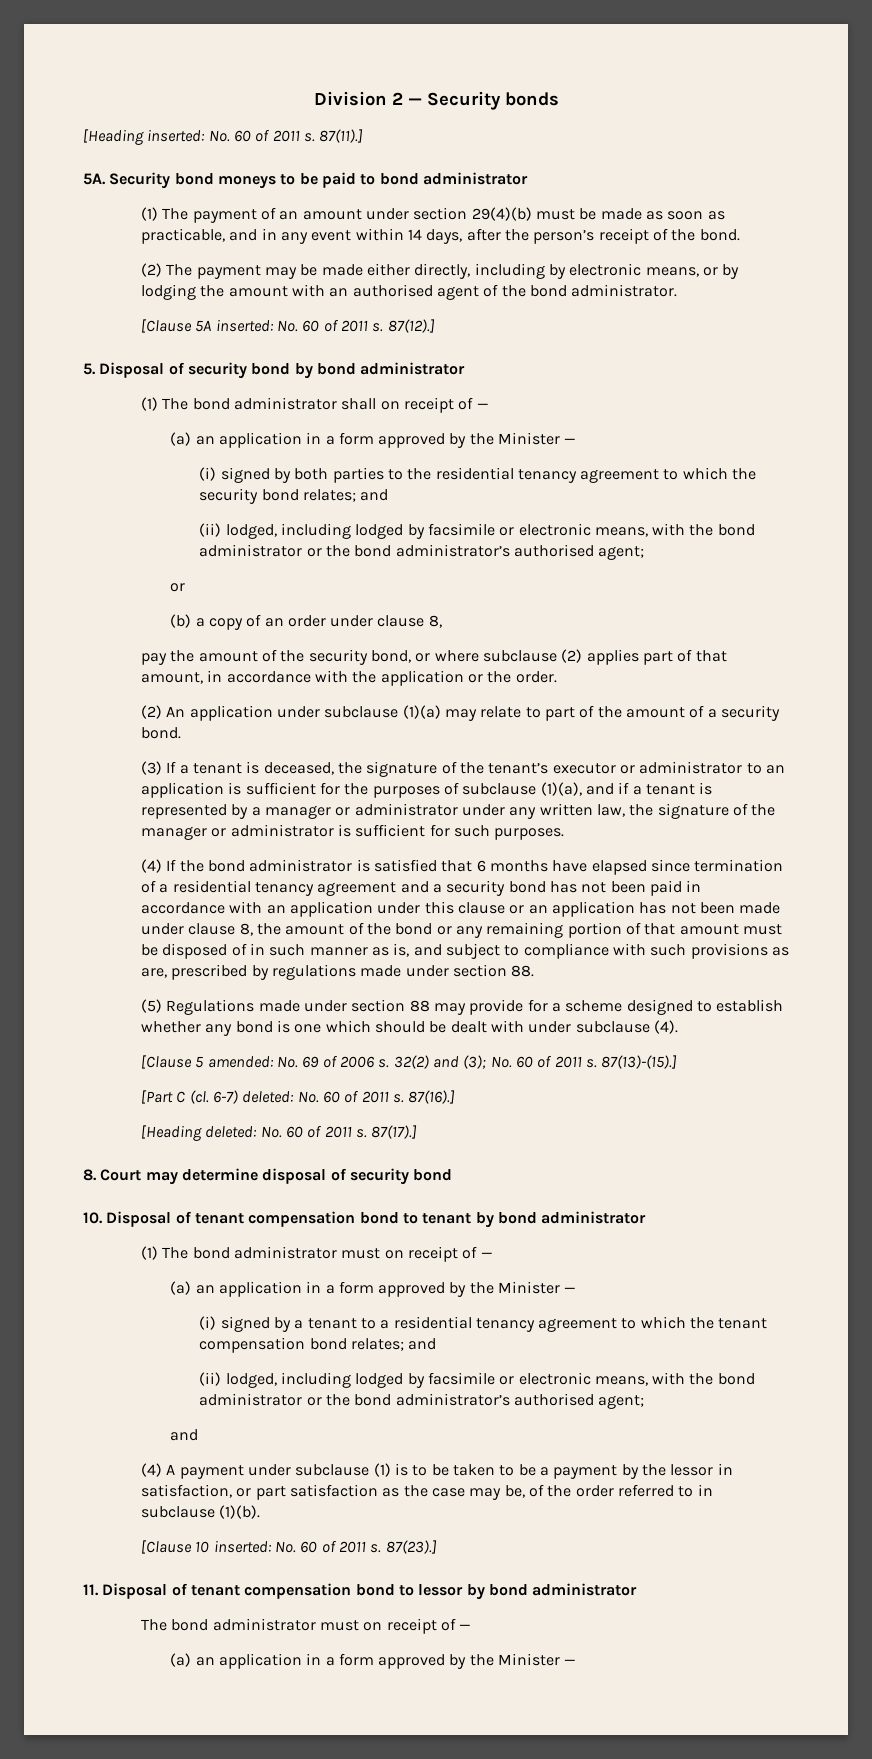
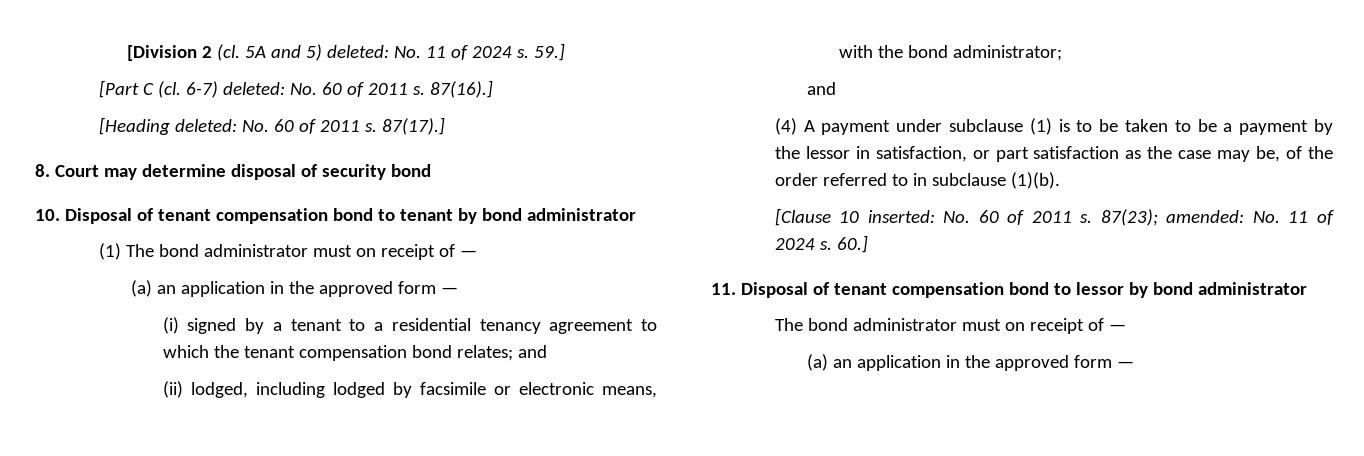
[313,91,559,110] [83,129,364,145] [83,172,528,189] [141,207,725,223] [141,228,740,244] [141,263,740,279] [141,284,678,300] [141,319,435,333] [83,362,466,379] [141,397,489,413] [170,432,577,448] [199,467,757,483] [199,488,389,504] [199,523,755,539] [199,544,645,560] [170,583,186,592] [170,614,442,630] [141,649,727,665] [141,670,557,686] [141,705,780,721] [141,727,182,739] [141,761,785,777] [141,782,713,798] [141,803,776,819] [141,824,565,840] [141,859,784,875] [141,880,702,896] [141,901,781,917] [141,922,782,938] [141,943,789,959] [141,964,535,980] [141,999,784,1015] [141,1020,678,1036] [141,1055,678,1069] Division 2 — Security bonds // [Heading inserted: No. 60 of 2011 s. 87(11).] // 5A. Security bond moneys to be paid to bond administrator // (1) The payment of an amount under section 29(4)(b) must be made as soon as practicable, and in any event within 14 days, after the person’s receipt of the bond. // (2) The payment may be made either directly, including by electronic means, or by lodging the amount with an authorised agent of the bond administrator. // [Clause 5A inserted: No. 60 of 2011 s. 87(12).] // 5. Disposal of security bond by bond administrator // (1) The bond administrator shall on receipt of — // (a) an application in a form approved by the Minister — // (i) signed by both parties to the residential tenancy agreement to which the security bond relates; and // (ii) lodged, including lodged by facsimile or electronic means, with the bond administrator or the bond administrator’s authorised agent; // or // (b) a copy of an order under clause 8, // pay the amount of the security bond, or where subclause (2) applies part of that amount, in accordance with the application or the order. // (2) An application under subclause (1)(a) may relate to part of the amount of a security bond. // (3) If a tenant is deceased, the signature of the tenant’s executor or administrator to an application is sufficient for the purposes of subclause (1)(a), and if a tenant is represented by a manager or administrator under any written law, the signature of the manager or administrator is sufficient for such purposes. // (4) If the bond administrator is satisfied that 6 months have elapsed since termination of a residential tenancy agreement and a security bond has not been paid in accordance with an application under this clause or an application has not been made under clause 8, the amount of the bond or any remaining portion of that amount must be disposed of in such manner as is, and subject to compliance with such provisions as are, prescribed by regulations made under section 88. // (5) Regulations made under section 88 may provide for a scheme designed to establish whether any bond is one which should be dealt with under subclause (4). // [Clause 5 amended: No. 69 of 2006 s. 32(2) and (3); No. 60 of 2011 s. 87(13)-(15).] -> [127,43,565,61] [Division 2 (cl. 5A and 5) deleted: No. 11 of 2024 s. 59.]
[325,1281,561,1297] a form approved by the Minister -> [288,281,436,297] the approved form
[199,1393,645,1409] administrator or the bond administrator’s authorised agent; -> [952,45,1062,61] administrator;
[385,1540,437,1554] 87(23).] -> [1100,209,1334,226] [774,235,868,253] 87(23); amended: No. 11 of 2024 s. 60.]
[325,1653,561,1669] a form approved by the Minister -> [964,355,1112,371] the approved form

